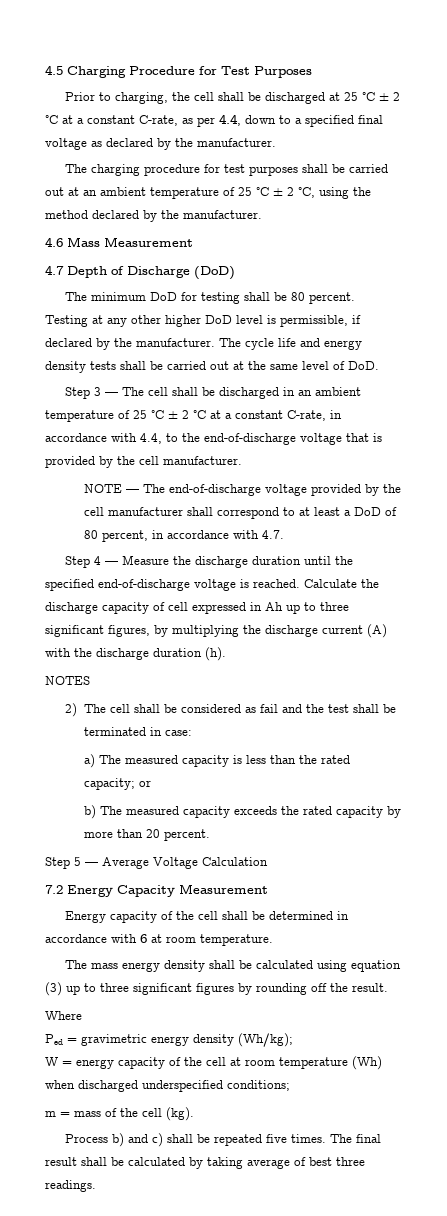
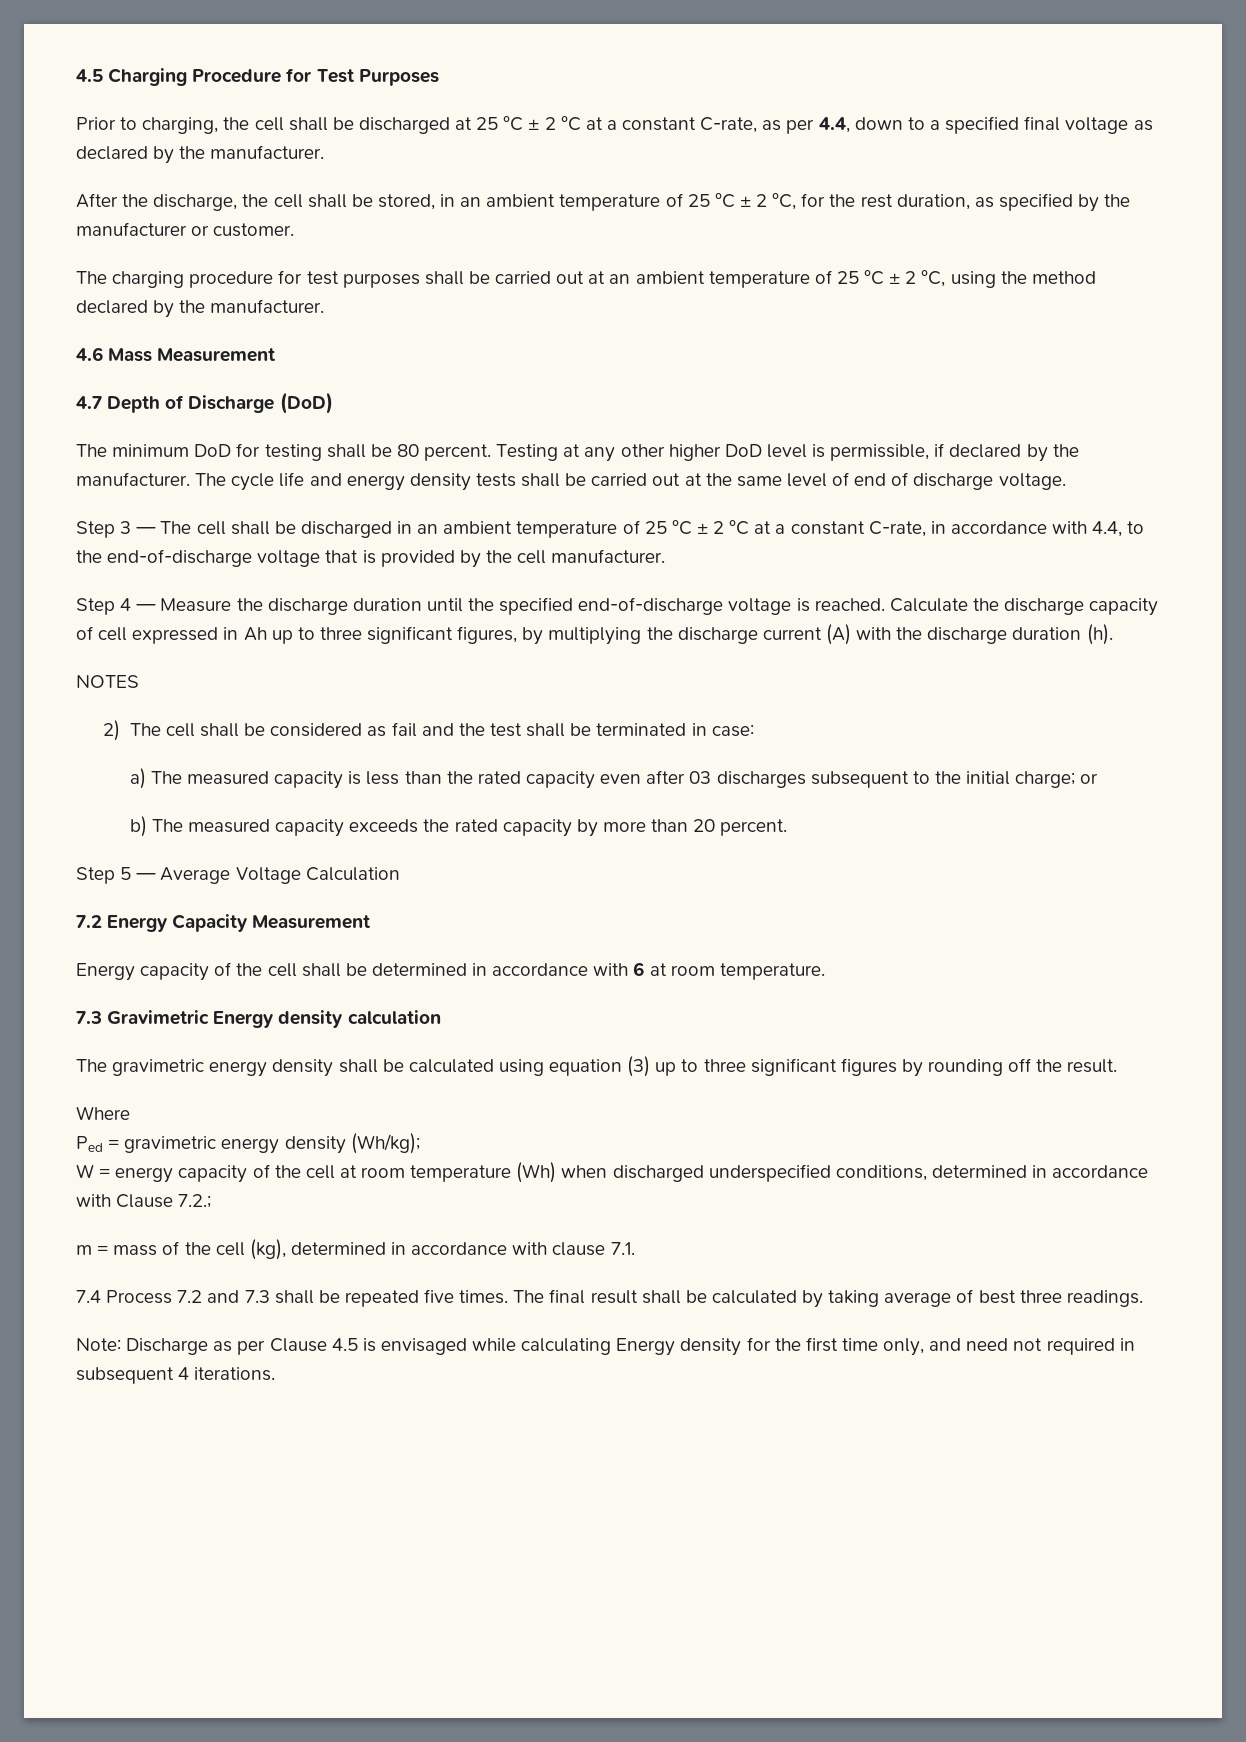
(276, 142) none -> [76,193,1131,212] [76,222,295,237] // After the discharge, the cell shall be stored, in an ambient temperature of 25 °C ± 2 °C, for the rest duration, as specified by the manufacturer or customer.
[348,361,379,370] DoD. -> [854,472,1066,490] end of discharge voltage.
[83,484,401,496] [83,507,397,519] [83,530,284,542] // NOTE — The end-of-discharge voltage provided by the cell manufacturer shall correspond to at least a DoD of 80 percent, in accordance with 4.7. -> (666, 556) none
[83,778,135,790] capacity; -> [525,770,1076,789] capacity even after 03 discharges subsequent to the initial charge;
[65,960,119,969] // The mass -> [76,1010,441,1028] [76,1059,205,1076] // 7.3 Gravimetric Energy density calculation // The gravimetric
[227,1080,290,1091] conditions; -> [835,1165,1149,1181] [76,1194,212,1208] conditions, determined in accordance with Clause 7.2.;
[166,1107,194,1121] [65,1133,164,1147] (kg). // Process b) and c) -> [249,1239,635,1260] [76,1290,270,1304] (kg), determined in accordance with clause 7.1. // 7.4 Process 7.2 and 7.3
(96, 1186) none -> [76,1337,1135,1356] [76,1367,276,1384] // Note: Discharge as per Clause 4.5 is envisaged while calculating Energy density for the first time only, and need not required in subsequent 4 iterations.

